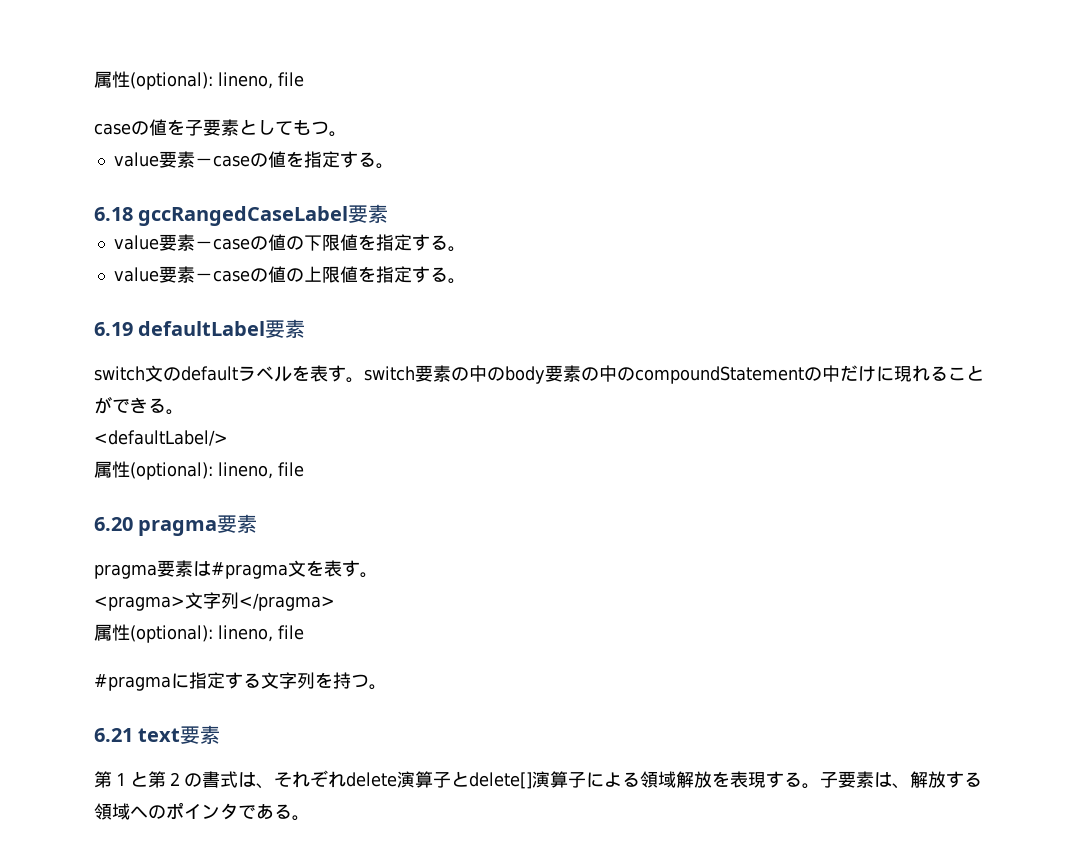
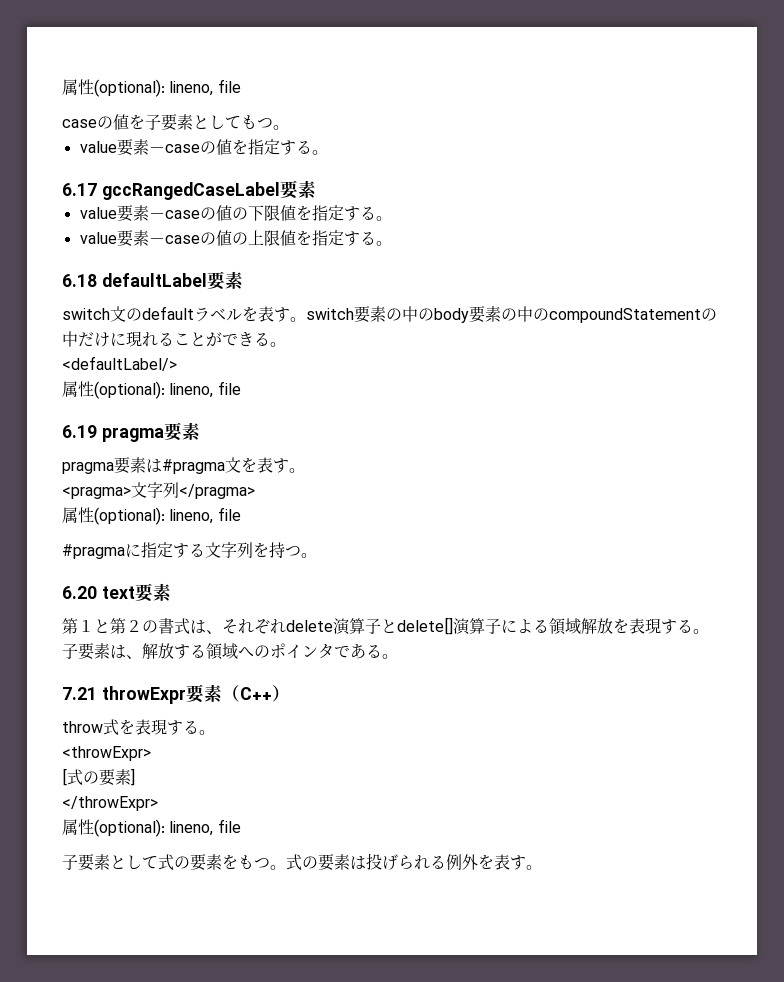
[94,207,133,221] 6.18 -> [62,183,97,196] 6.17
[94,322,133,336] 6.19 -> [62,274,97,287] 6.18
[94,517,133,531] 6.20 -> [62,425,97,438] 6.19
[94,728,133,742] 6.21 -> [62,586,97,599] 6.20
(310, 818) none -> [62,684,290,704] [62,719,215,735] [62,746,151,761] [62,768,135,786] [62,796,158,811] [62,819,241,837] [62,853,542,871] // 7.21 throwExpr要素（C++） // throw式を表現する。 // <throwExpr> // [式の要素] // </throwExpr> // 属性(optional): lineno, file // 子要素として式の要素をもつ。式の要素は投げられる例外を表す。

